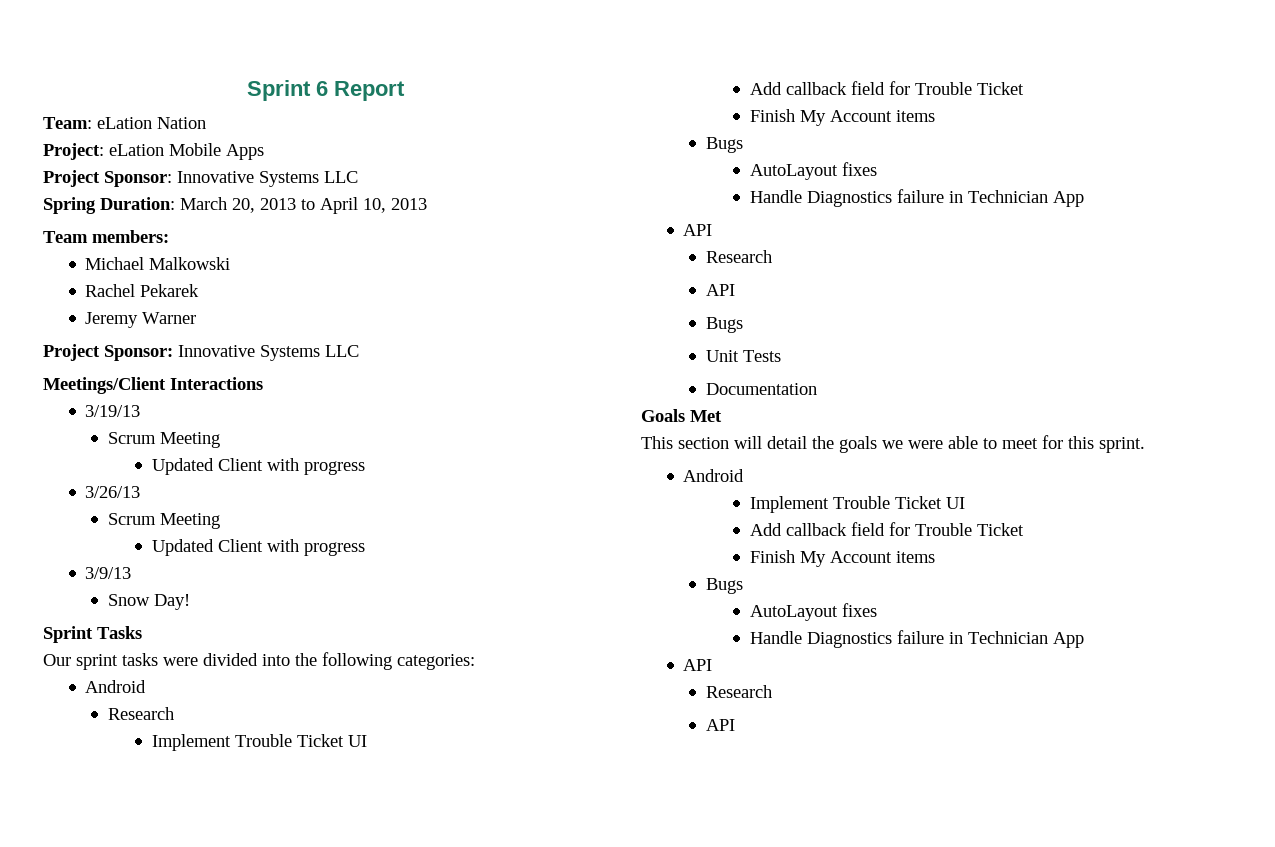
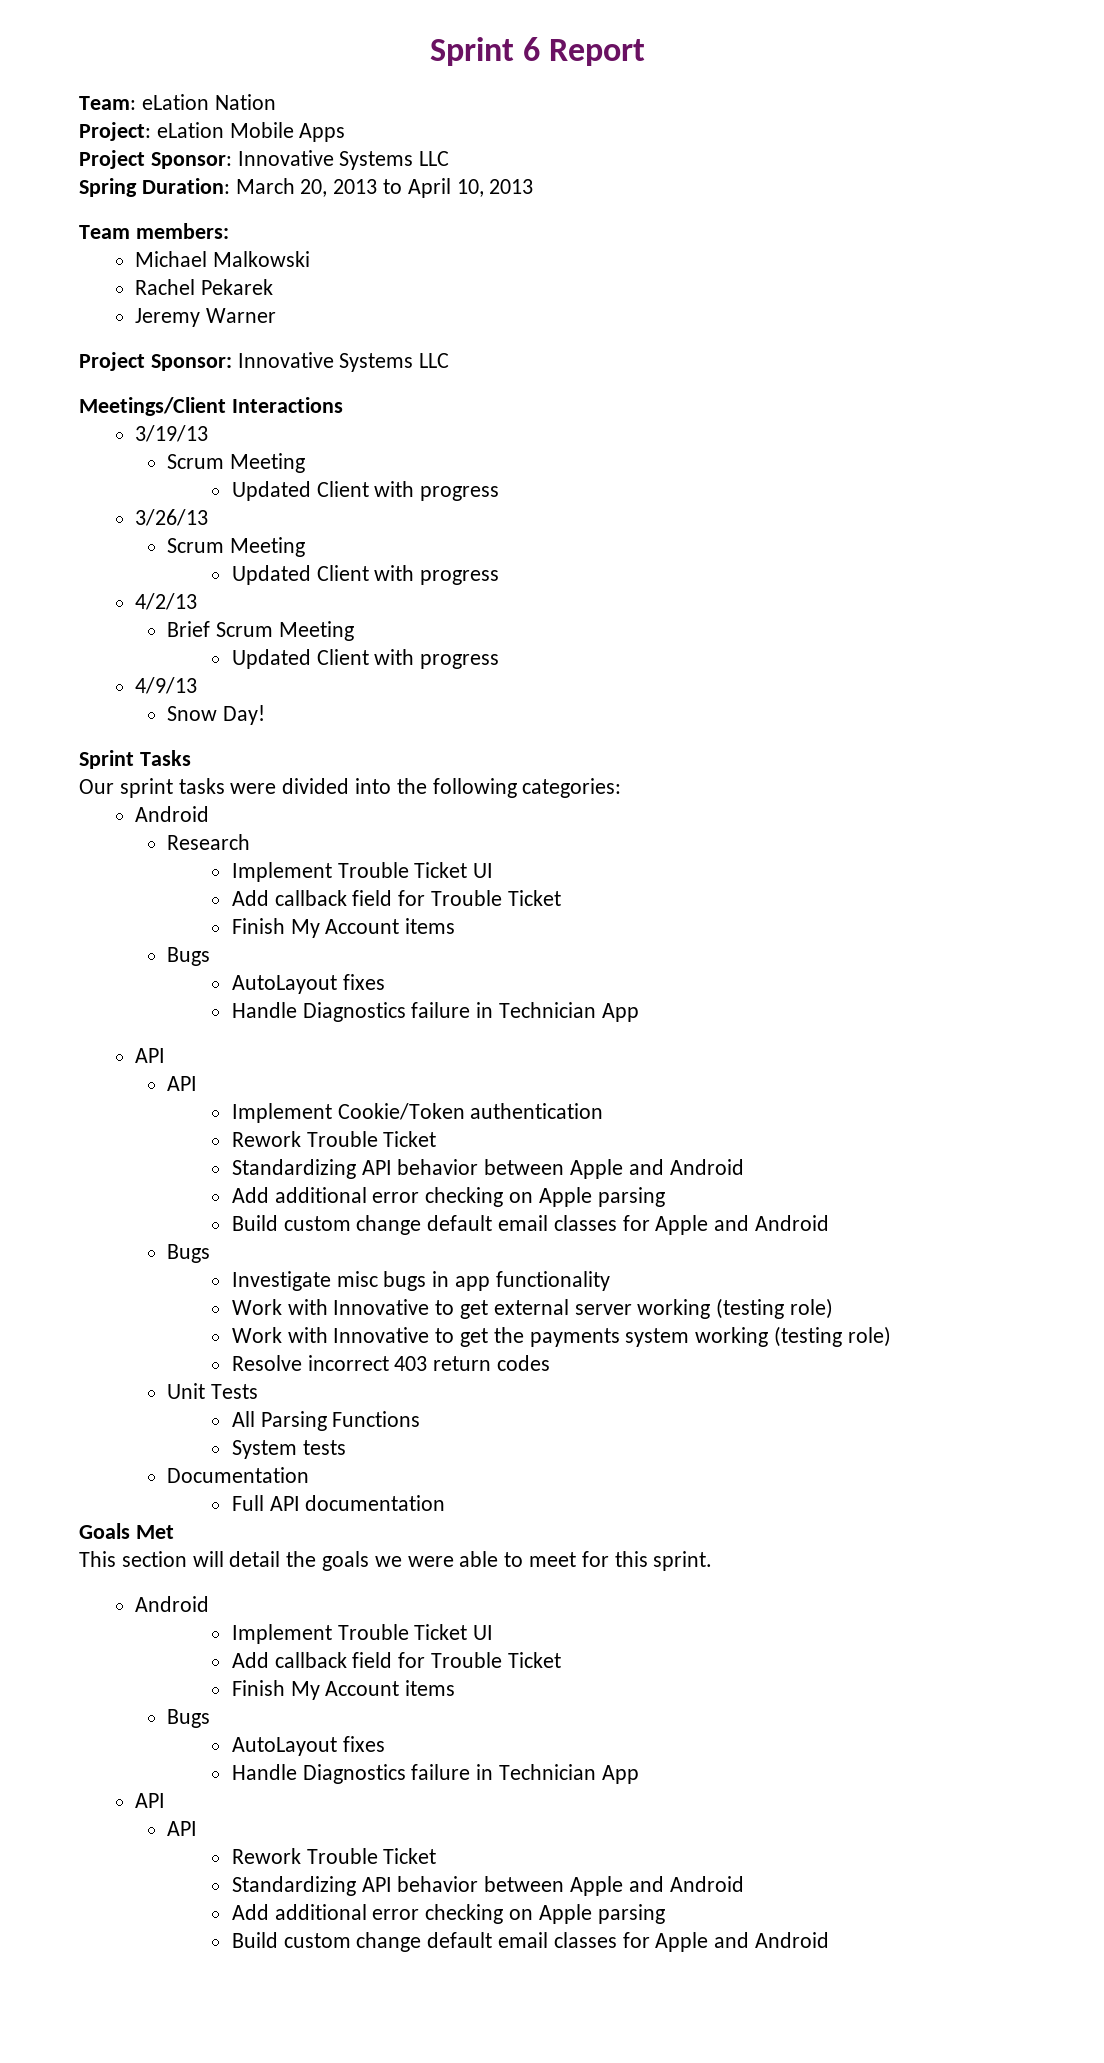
[85,567,132,579] 3/9/13 -> [134,593,197,610] [167,621,354,641] [231,649,500,669] [134,677,197,694] 4/2/13 // Brief Scrum Meeting // Updated Client with progress // 4/9/13
[705,250,772,263] [705,284,735,296] [705,317,743,333] [705,350,781,362] [705,383,817,395] // Research // API // Bugs // Unit Tests // Documentation -> [167,1076,198,1091] [231,1103,604,1123] [231,1131,437,1147] [231,1159,744,1179] [231,1187,665,1207] [231,1215,829,1235] [167,1244,211,1263] [231,1271,610,1291] [231,1298,833,1319] [231,1326,891,1347] [231,1355,550,1371] [167,1383,258,1399] [231,1411,421,1431] [231,1440,346,1459] [167,1467,310,1483] [231,1495,446,1511] // API // Implement Cookie/Token authentication // Rework Trouble Ticket // Standardizing API behavior between Apple and Android // Add additional error checking on Apple parsing // Build custom change default email classes for Apple and Android // Bugs // Investigate misc bugs in app functionality // Work with Innovative to get external server working (testing role) // Work with Innovative to get the payments system working (testing role) // Resolve incorrect 403 return codes // Unit Tests // All Parsing Functions // System tests // Documentation // Full API documentation
[705,685,772,698] [705,719,735,731] Research // API -> [167,1821,198,1836] [231,1848,437,1864] [231,1876,744,1896] [231,1904,665,1924] [231,1932,829,1952] API // Rework Trouble Ticket // Standardizing API behavior between Apple and Android // Add additional error checking on Apple parsing // Build custom change default email classes for Apple and Android

